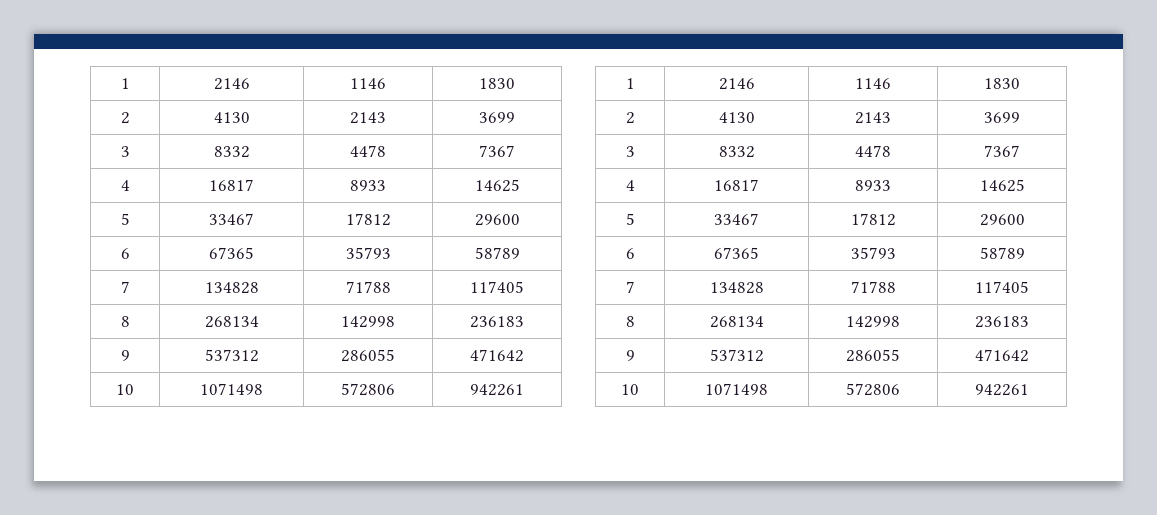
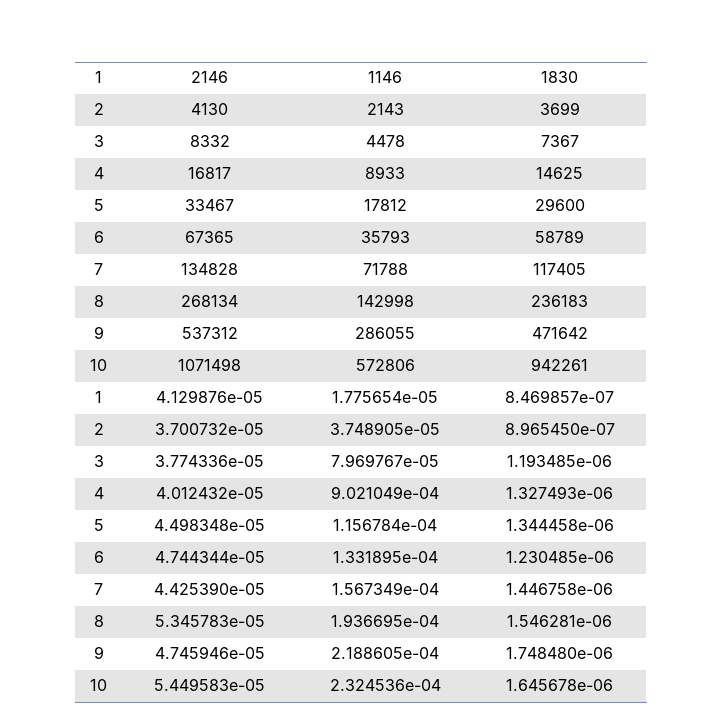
[718,78,755,90] [855,78,891,89] [984,78,1020,89] [625,112,635,124] [718,112,755,123] [855,112,891,124] [984,112,1020,123] [625,146,635,157] [718,146,755,158] [855,145,891,157] [984,145,1020,157] [625,180,635,191] [714,179,759,191] [855,180,891,191] [979,179,1025,192] [625,213,635,225] [714,213,759,225] [850,213,896,226] [979,214,1025,226] [625,248,635,259] [714,247,759,259] [850,247,896,259] [979,247,1025,259] [625,281,635,293] [709,282,764,294] [850,281,896,293] [975,281,1029,293] [625,316,635,327] [709,316,764,328] [846,316,900,328] [975,316,1029,328] [625,350,635,361] [709,349,764,362] [846,349,900,362] [975,349,1029,362] [621,384,639,395] [705,383,768,395] [846,383,900,396] [975,384,1029,396] 2146 | 1146 | 1830 // 2 | 4130 | 2143 | 3699 // 3 | 8332 | 4478 | 7367 // 4 | 16817 | 8933 | 14625 // 5 | 33467 | 17812 | 29600 // 6 | 67365 | 35793 | 58789 // 7 | 134828 | 71788 | 117405 // 8 | 268134 | 142998 | 236183 // 9 | 537312 | 286055 | 471642 // 10 | 1071498 | 572806 | 942261 -> [156,390,263,403] [332,391,438,403] [505,390,614,403] [93,423,104,435] [155,423,264,435] [330,422,440,435] [504,422,615,435] [93,455,104,467] [155,455,264,467] [331,454,439,467] [507,454,612,467] [93,487,104,499] [155,487,264,499] [331,486,439,499] [506,486,613,499] [93,519,104,531] [154,518,265,531] [333,519,437,531] [505,519,614,531] [93,551,104,563] [154,551,265,563] [332,550,438,563] [505,551,614,563] [94,583,103,595] [154,582,265,595] [331,582,439,595] [506,583,613,595] [93,615,104,627] [154,615,265,627] [331,614,439,627] [507,615,612,627] [93,646,104,659] [154,646,265,659] [331,647,439,659] [506,647,613,659] [90,679,107,691] [154,678,265,691] [329,679,441,691] [506,679,613,691] 4.129876e-05 | 1.775654e-05 | 8.469857e-07 // 2 | 3.700732e-05 | 3.748905e-05 | 8.965450e-07 // 3 | 3.774336e-05 | 7.969767e-05 | 1.193485e-06 // 4 | 4.012432e-05 | 9.021049e-04 | 1.327493e-06 // 5 | 4.498348e-05 | 1.156784e-04 | 1.344458e-06 // 6 | 4.744344e-05 | 1.331895e-04 | 1.230485e-06 // 7 | 4.425390e-05 | 1.567349e-04 | 1.446758e-06 // 8 | 5.345783e-05 | 1.936695e-04 | 1.546281e-06 // 9 | 4.745946e-05 | 2.188605e-04 | 1.748480e-06 // 10 | 5.449583e-05 | 2.324536e-04 | 1.645678e-06

